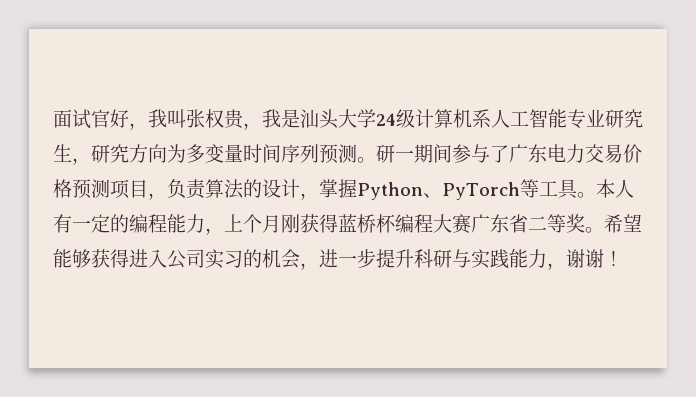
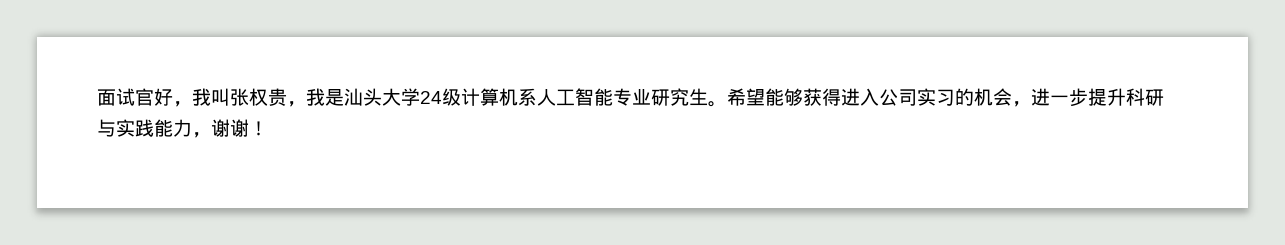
[72,144,642,165] [53,179,634,200] [53,214,585,235] ，研究方向为多变量时间序列预测。研一期间参与了广东电力交易价格预测项目，负责算法的设计，掌握Python、PyTorch等工具。本人有一定的编程能力，上个月刚获得蓝桥杯编程大赛广东省二等奖 -> (708, 97) none

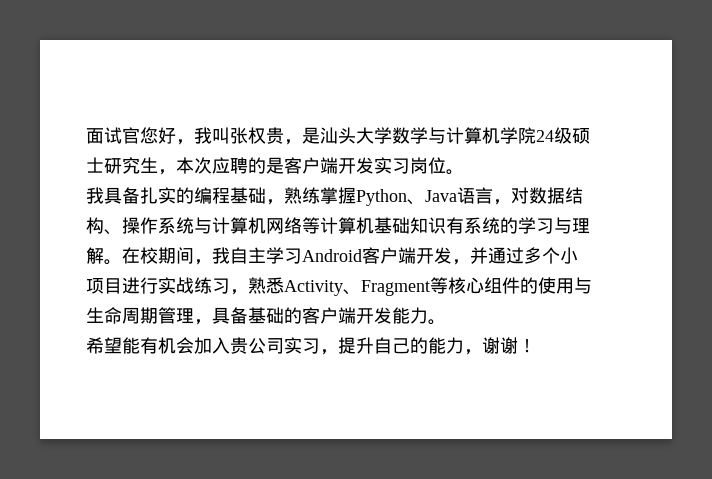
(154, 97) none -> [140,127,158,144] 您
[306,88,325,106] 我 -> (302, 142) none
[420,88,1164,107] [97,119,154,137] 24级计算机系人工智能专业研究生。希望能够获得进入公司实习的机会，进一步提升科研与实践 -> [392,127,590,144] [86,157,464,175] [86,187,583,206] [86,217,590,235] [86,247,578,265] [86,277,592,296] [86,307,446,325] [86,337,428,355] 数学与计算机学院24级硕士研究生，本次应聘的是客户端开发实习岗位。 // 我具备扎实的编程基础，熟练掌握Python、Java语言，对数据结构、操作系统与计算机网络等计算机基础知识有系统的学习与理解。在校期间，我自主学习Android客户端开发，并通过多个小项目进行实战练习，熟悉Activity、Fragment等核心组件的使用与生命周期管理，具备基础的客户端开发能力。 // 希望能有机会加入贵公司实习，提升自己的

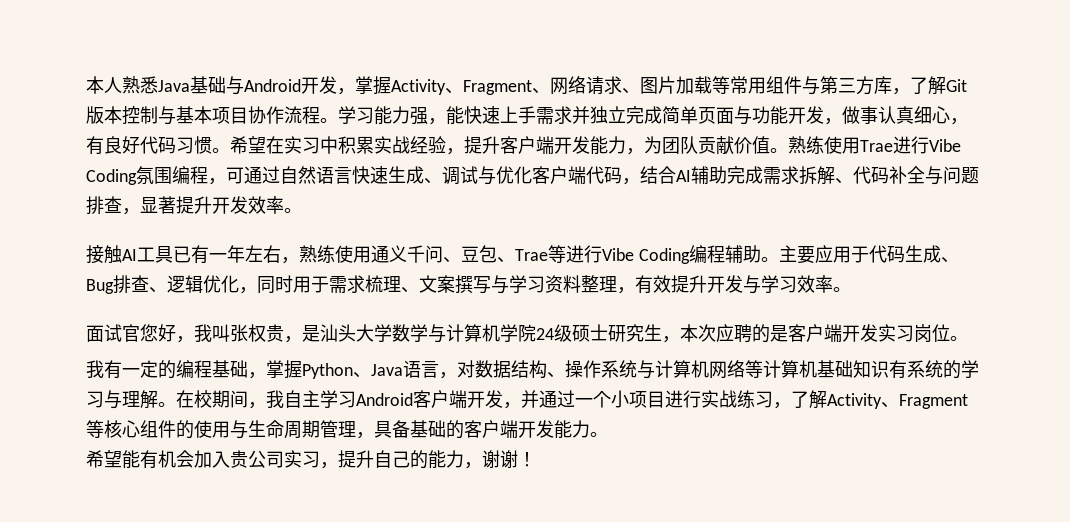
(86, 136) none -> [86,76,967,95] [86,106,968,125] [86,136,961,155] [86,166,979,185] [86,196,302,215] [86,245,959,264] [86,275,851,294] 本人熟悉Java基础与Android开发，掌握Activity、Fragment、网络请求、图片加载等常用组件与第三方库，了解Git版本控制与基本项目协作流程。学习能力强，能快速上手需求并独立完成简单页面与功能开发，做事认真细心，有良好代码习惯。希望在实习中积累实战经验，提升客户端开发能力，为团队贡献价值。熟练使用Trae进行Vibe Coding氛围编程，可通过自然语言快速生成、调试与优化客户端代码，结合AI辅助完成需求拆解、代码补全与问题排查，显著提升开发效率。 // 接触AI工具已有一年左右，熟练使用通义千问、豆包、Trae等进行Vibe Coding编程辅助。主要应用于代码生成、Bug排查、逻辑优化，同时用于需求梳理、文案撰写与学习资料整理，有效提升开发与学习效率。 //
[104,187,176,204] 具备扎实 -> [104,360,158,379] 有一定
[284,187,320,204] 熟练 -> (266, 375) none
[524,247,542,264] 多 -> [575,398,593,406] 一
[248,277,284,294] 熟悉 -> [791,390,827,409] 了解

